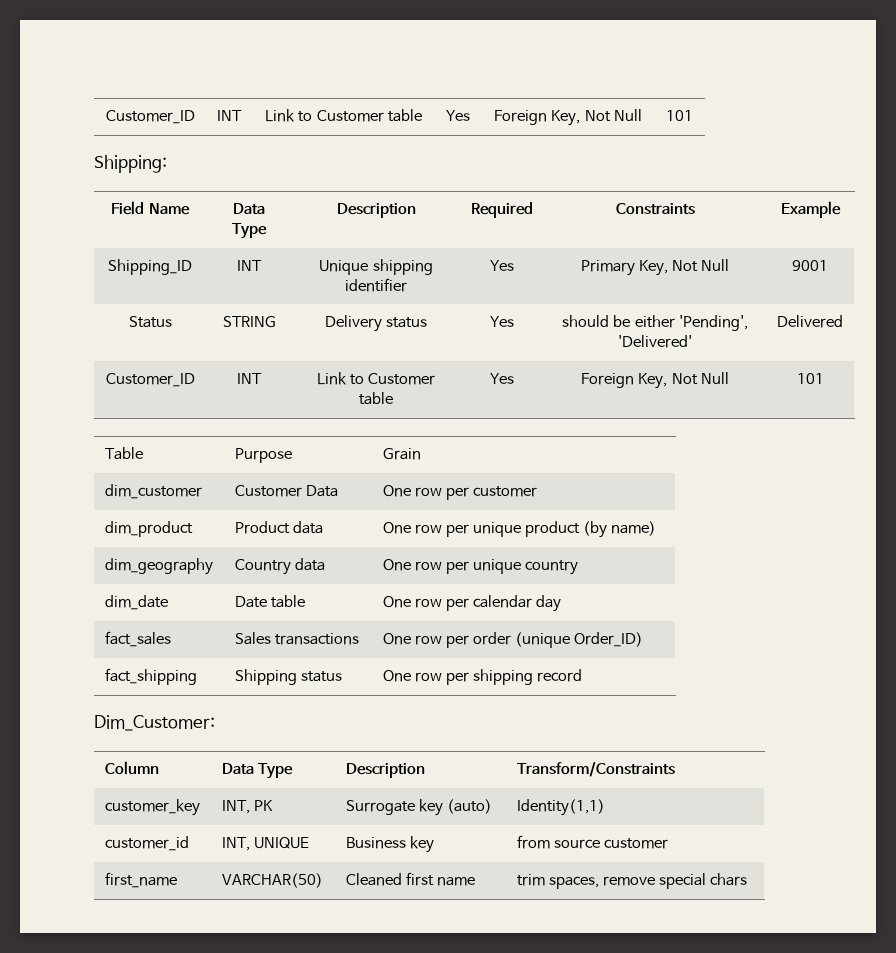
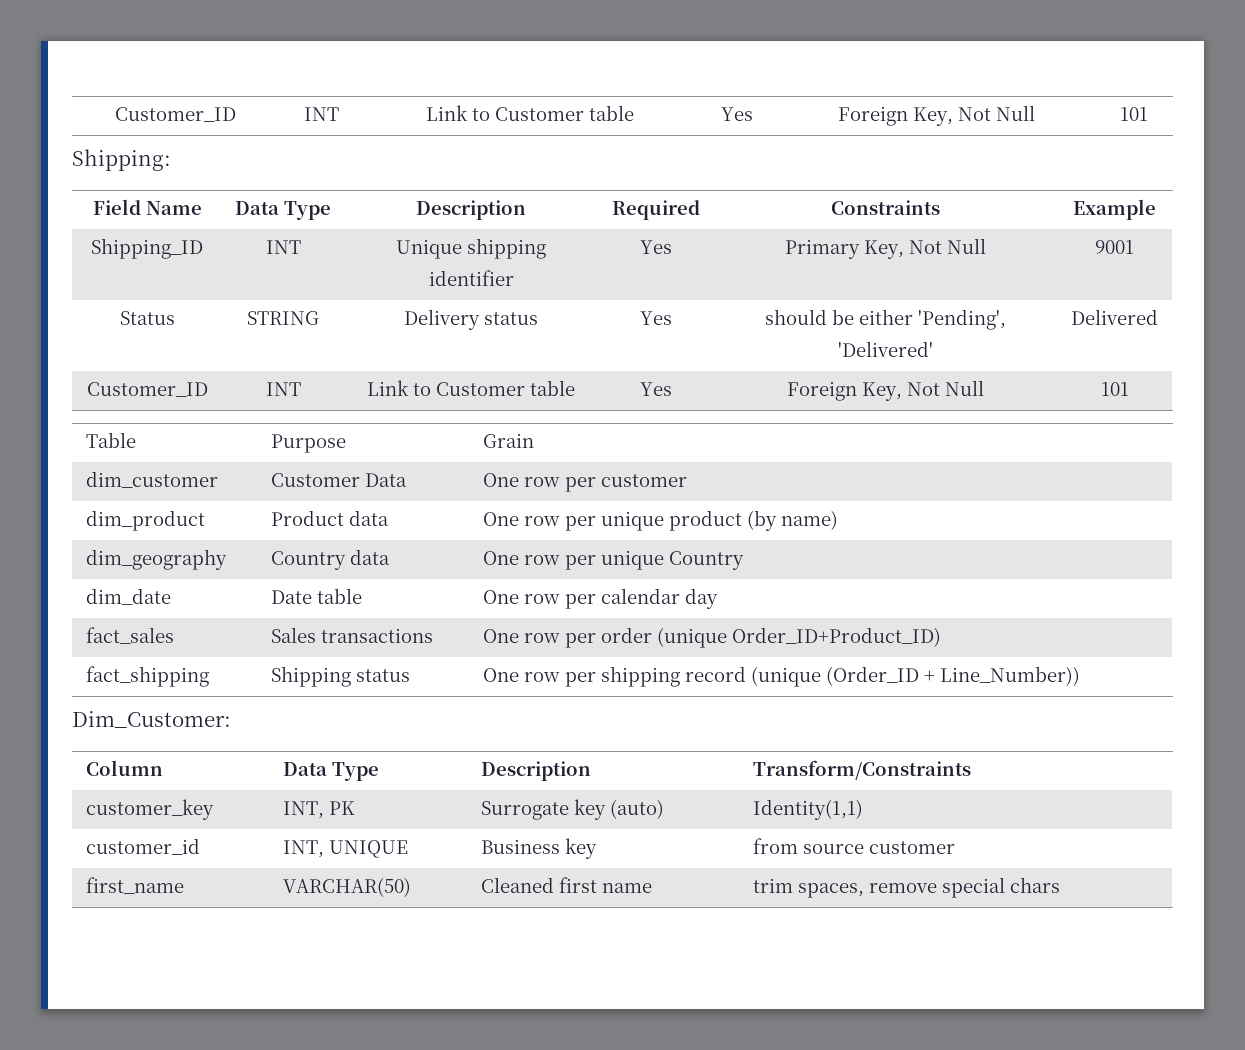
[525,560,579,575] country -> [668,551,744,570] Country
[574,632,644,647] Order_ID) -> [731,627,941,647] Order_ID+Product_ID)
(583, 675) none -> [750,666,1080,687] (unique (Order_ID + Line_Number))

